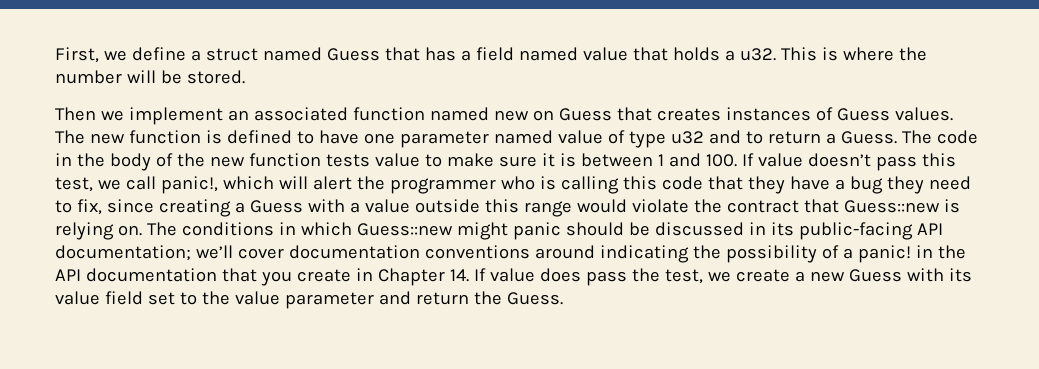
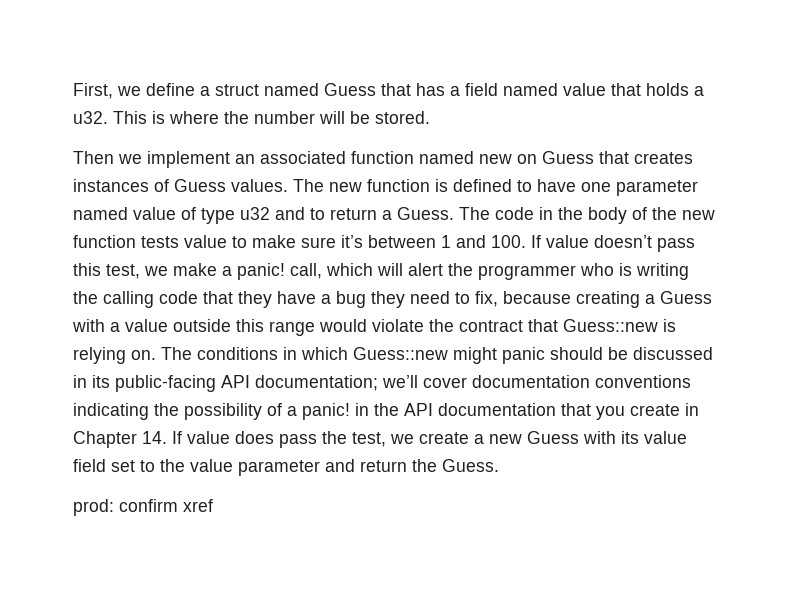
[541,153,576,167] it is -> [341,235,363,248] it’s
[125,176,218,194] call panic!, -> [173,263,322,280] make a panic! call,
[560,176,657,194] calling this -> [636,263,689,280] [73,291,154,308] writing the calling
[106,199,154,213] since -> [503,291,571,304] because
[534,245,595,259] around -> (691, 381) none
(563, 298) none -> [73,499,213,516] // prod: confirm xref

